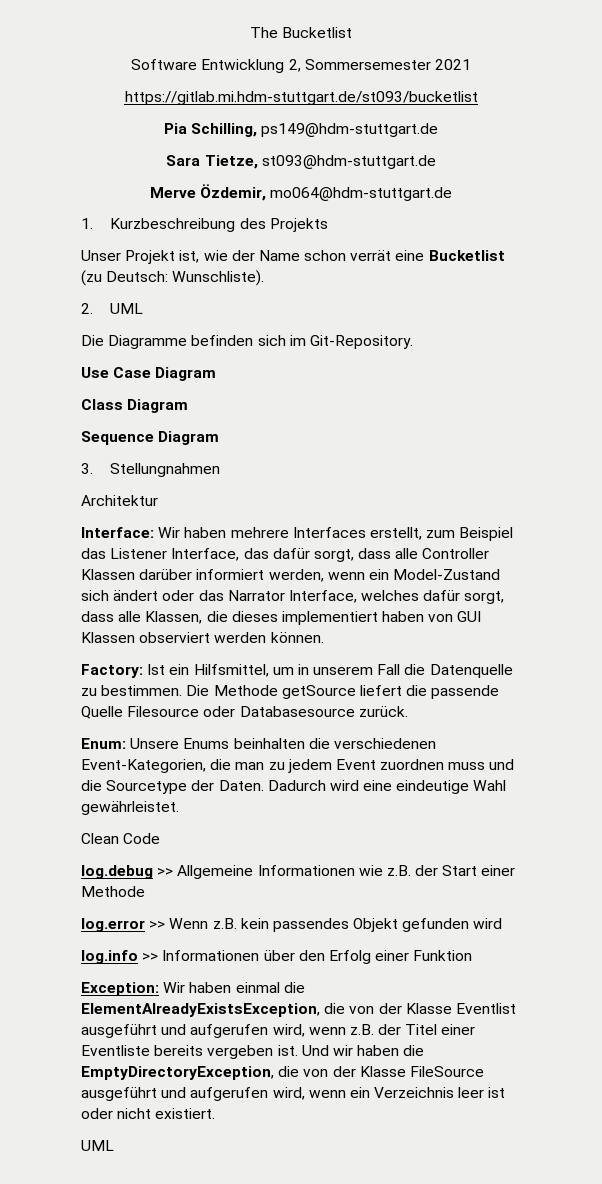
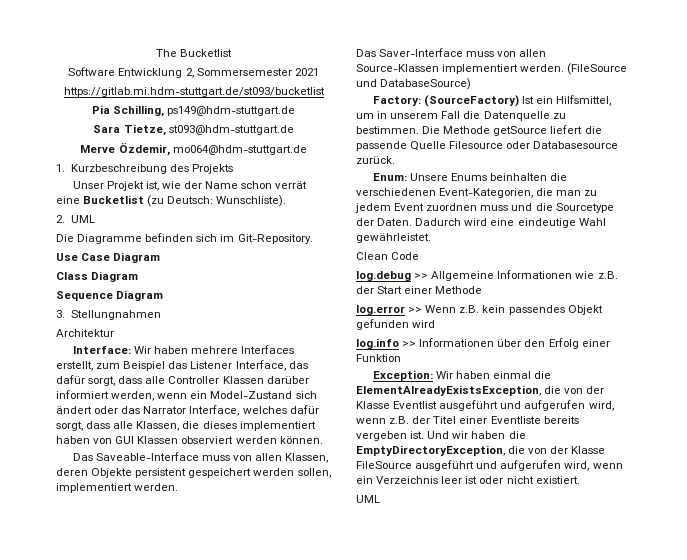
(324, 637) none -> [72,452,329,463] [56,468,331,478] [56,483,179,493] [356,48,547,57] [356,63,628,75] [356,78,472,90] // Das Saveable-Interface muss von allen Klassen, deren Objekte persistent gespeichert werden sollen, implementiert werden. // Das Saver-Interface muss von allen Source-Klassen implementiert werden. (FileSource und DatabaseSource)
(143, 671) none -> [423,95,519,107] (SourceFactory)

